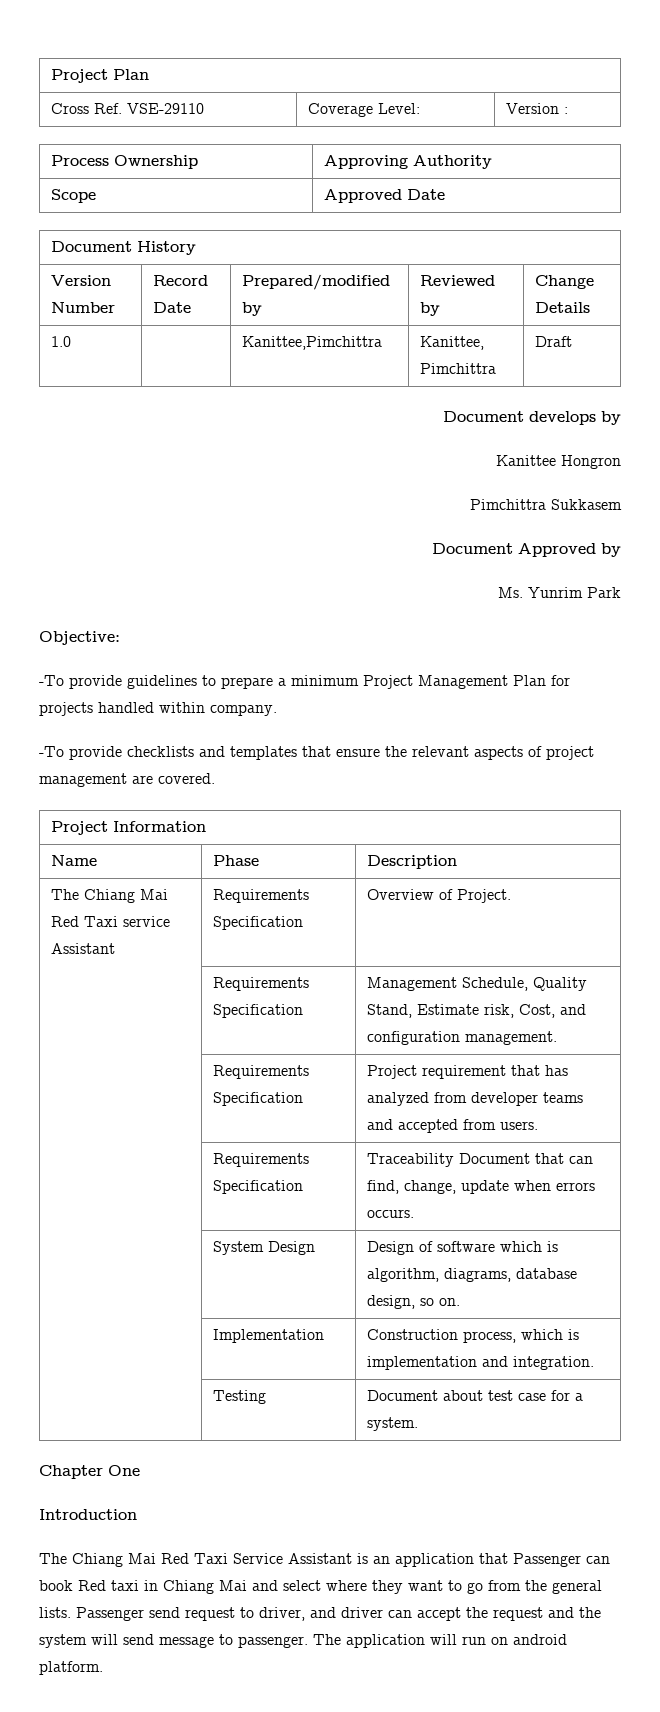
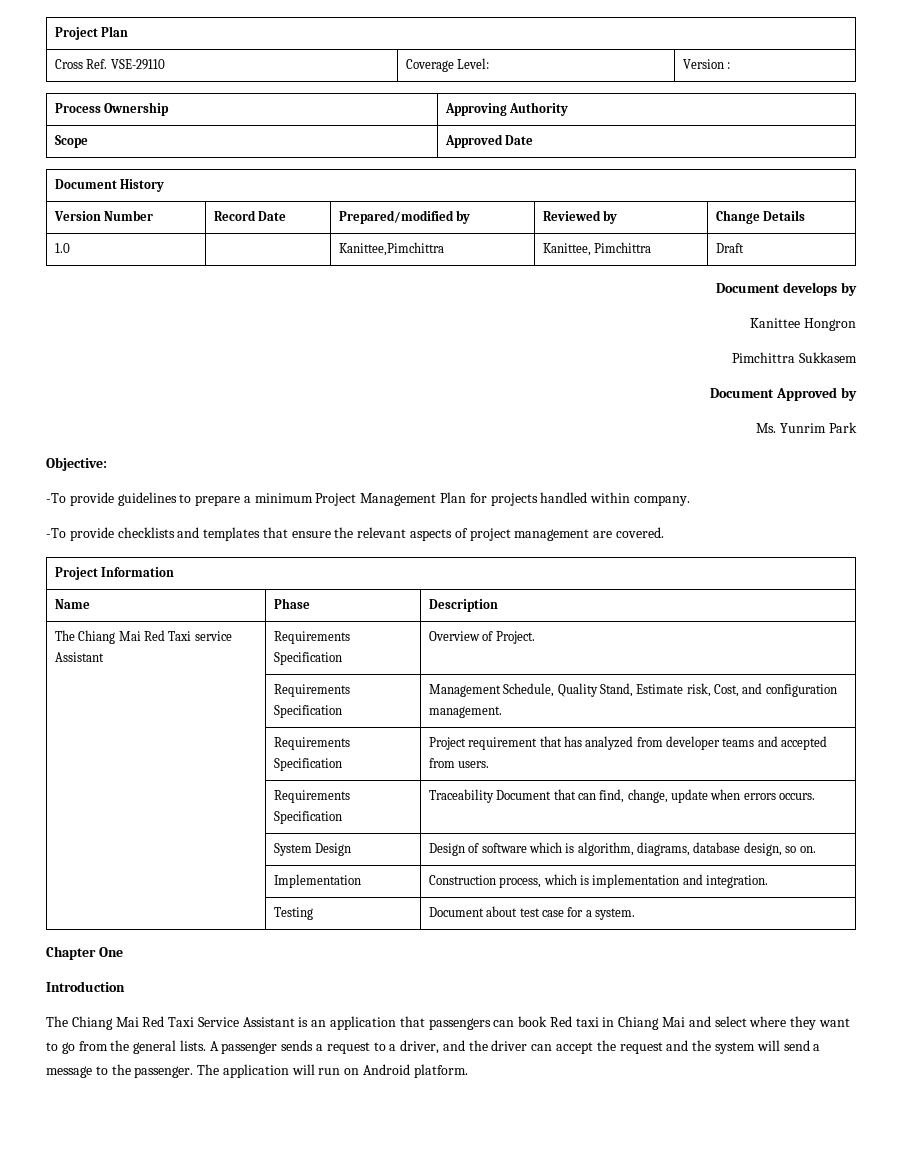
[513,1553,581,1567] Passenger -> [428,1018,491,1030] passengers
[76,1607,180,1621] Passenger send -> [209,1040,324,1054] A passenger sends a
(254, 1612) none -> [389,1044,397,1051] a
(336, 1612) none -> [468,1040,488,1051] the
(154, 1639) none -> [813,1044,821,1051] a
(233, 1639) none -> [111,1064,131,1075] the
[513,1634,567,1645] android -> [363,1064,411,1075] Android

